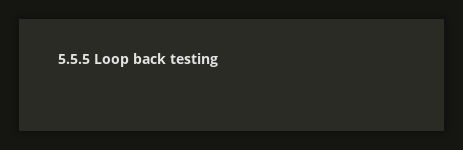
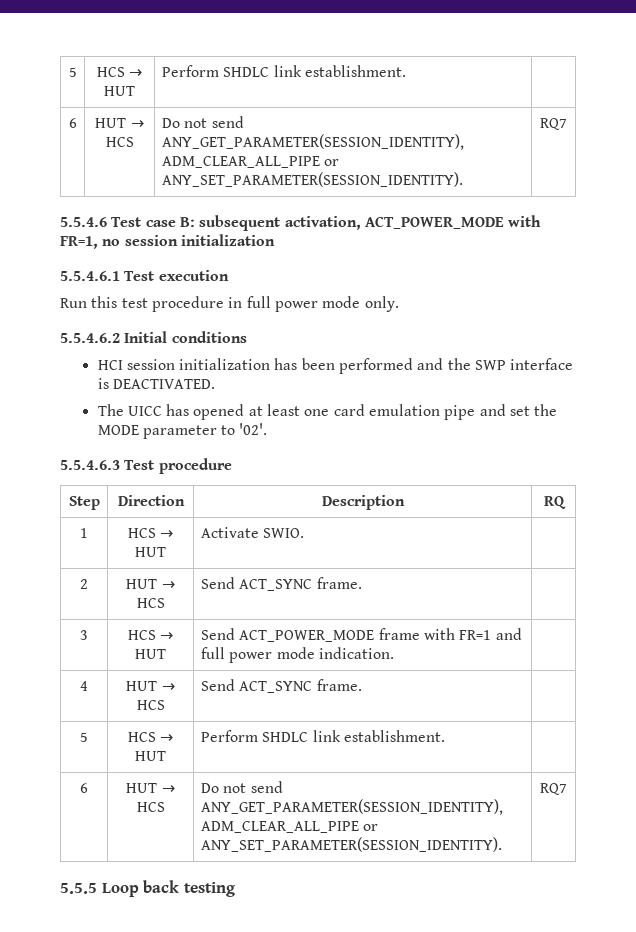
(58, 59) none -> [68,67,77,77] [96,67,143,77] [104,86,135,96] [161,65,406,77] [68,118,77,128] [95,118,144,128] [105,137,134,147] [161,116,244,128] [161,134,464,150] [161,156,340,168] [161,172,463,187] [540,118,567,130] [60,215,542,231] [60,234,275,249] [60,270,229,281] [60,296,399,312] [60,331,247,343] [97,358,574,374] [97,378,215,389] [97,404,558,420] [97,423,268,439] [60,458,232,474] [68,496,100,510] [117,495,185,506] [321,495,405,510] [543,496,566,509] [80,528,88,538] [127,528,174,538] [135,547,166,557] [200,527,305,538] [80,579,88,589] [126,579,175,589] [136,598,165,608] [200,577,362,591] [80,630,88,640] [127,630,174,640] [135,649,166,659] [200,628,522,642] [200,647,394,663] [80,681,88,691] [126,681,175,691] [136,700,165,710] [200,679,362,693] [80,732,88,742] [127,732,174,742] [135,751,166,761] [200,730,445,742] [80,783,88,793] [126,783,175,793] [136,802,165,812] [200,781,283,793] [200,799,503,815] [200,821,379,833] [200,837,502,852] [540,783,567,795] 5 | HCS → HUT | Perform SHDLC link establishment. | // 6 | HUT → HCS | Do not send ANY_GET_PARAMETER(SESSION_IDENTITY), ADM_CLEAR_ALL_PIPE or ANY_SET_PARAMETER(SESSION_IDENTITY). | RQ7 // 5.5.4.6 Test case B: subsequent activation, ACT_POWER_MODE with FR=1, no session initialization // 5.5.4.6.1 Test execution // Run this test procedure in full power mode only. // 5.5.4.6.2 Initial conditions // HCI session initialization has been performed and the SWP interface is DEACTIVATED. // The UICC has opened at least one card emulation pipe and set the MODE parameter to '02'. // 5.5.4.6.3 Test procedure // Step | Direction | Description | RQ // 1 | HCS → HUT | Activate SWIO. | // 2 | HUT → HCS | Send ACT_SYNC frame. | // 3 | HCS → HUT | Send ACT_POWER_MODE frame with FR=1 and full power mode indication. | // 4 | HUT → HCS | Send ACT_SYNC frame. | // 5 | HCS → HUT | Perform SHDLC link establishment. | // 6 | HUT → HCS | Do not send ANY_GET_PARAMETER(SESSION_IDENTITY), ADM_CLEAR_ALL_PIPE or ANY_SET_PARAMETER(SESSION_IDENTITY). | RQ7 //

